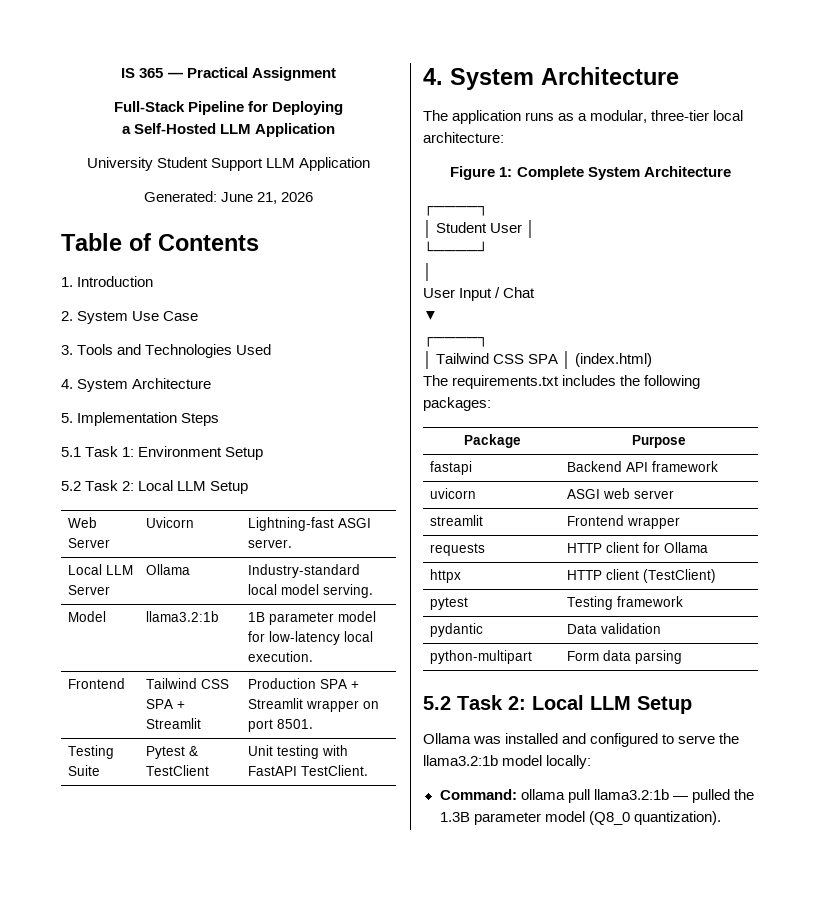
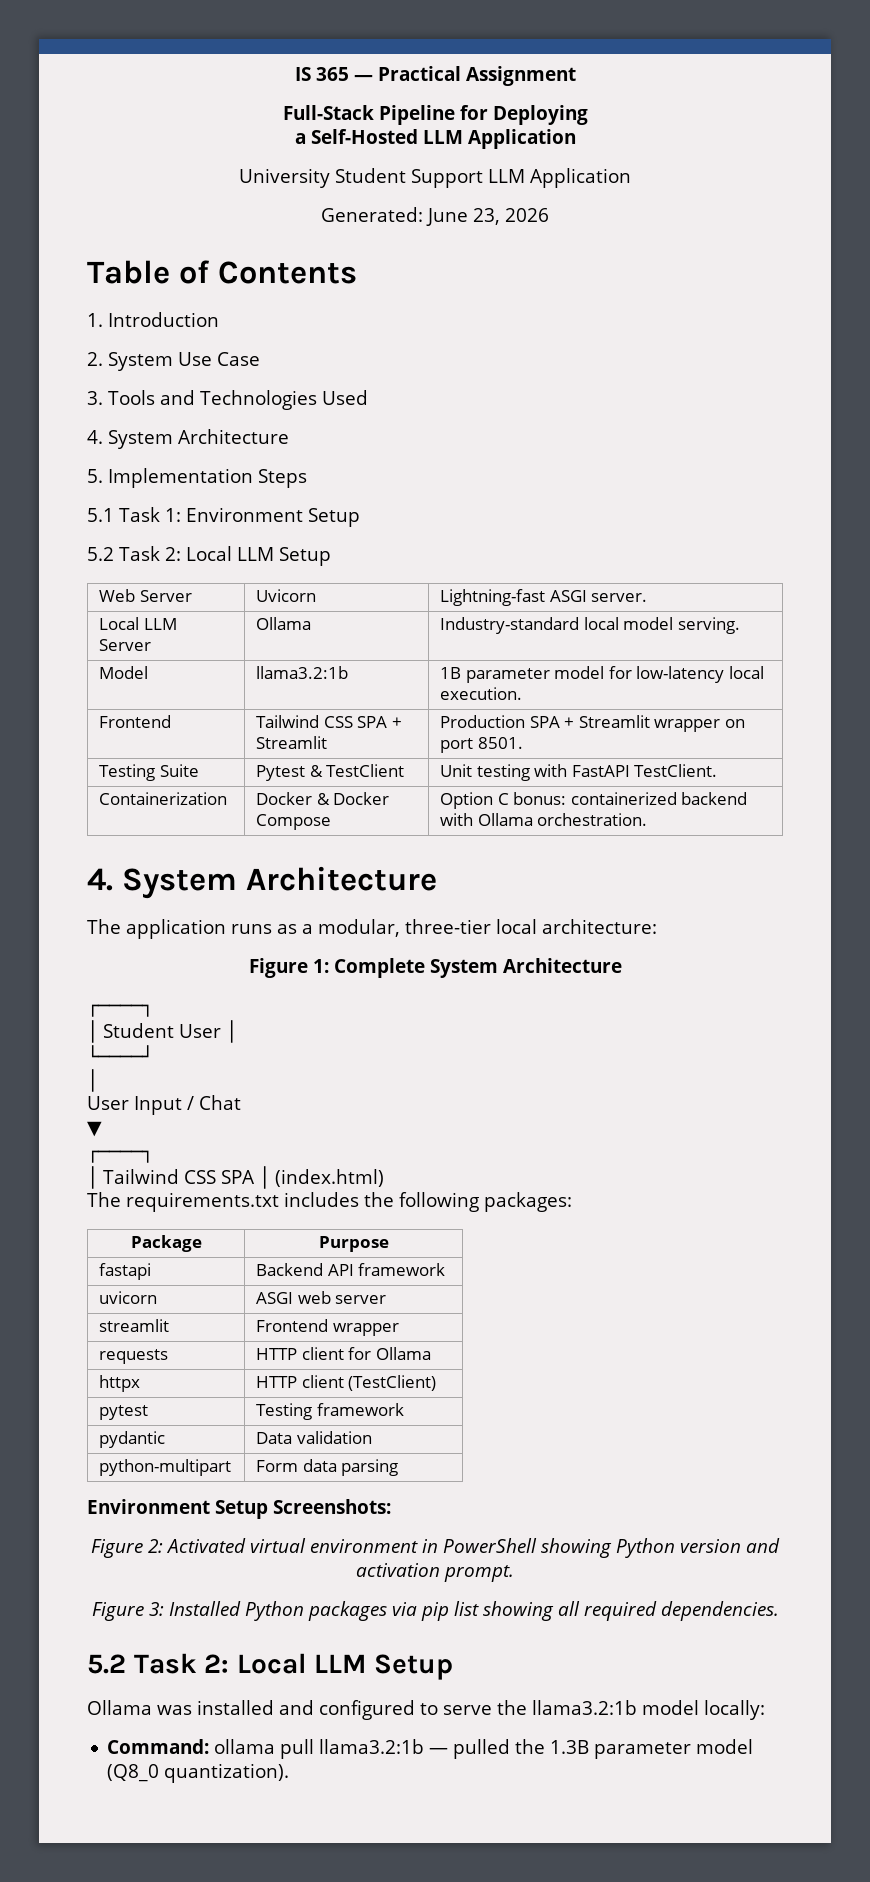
[257,192,278,204] 21, -> [473,208,500,225] 23,
(368, 770) none -> [99,792,228,805] [256,792,390,805] [256,814,332,830] [440,792,748,809] [440,813,648,826] // Containerization | Docker & Docker Compose | Option C bonus: containerized backend with Ollama orchestration.
(682, 657) none -> [87,1499,391,1519] [91,1538,780,1558] [356,1563,514,1582] [91,1601,779,1621] // Environment Setup Screenshots: // Figure 2: Activated virtual environment in PowerShell showing Python version and activation prompt. // Figure 3: Installed Python packages via pip list showing all required dependencies.

